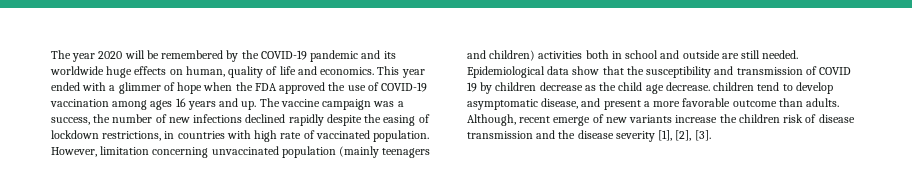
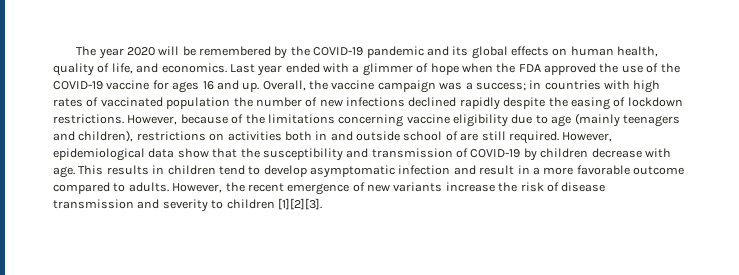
[50,66,225,78] worldwide huge effects on human, -> [471,46,659,59] global effects on human health,
[279,66,296,75] life -> [111,63,133,74] life,
[377,66,400,75] This -> [229,64,255,73] Last
[381,82,428,92] [50,99,148,110] COVID-19 vaccination among -> [660,63,680,73] [53,80,169,90] the COVID-19 vaccine for
[187,101,216,110] years -> (214, 85) none
[259,98,280,107] The -> [262,80,328,91] Overall, the
[51,117,90,125] success, -> [475,80,661,93] [53,97,231,109] success; in countries with high rates of vaccinated population
[102,130,430,142] [51,146,431,158] [467,50,536,61] restrictions, in countries with high rate of vaccinated population. However, limitation concerning unvaccinated population (mainly teenagers and children) -> [53,113,680,127] [53,130,225,142] restrictions. However, because of the limitations concerning vaccine eligibility due to age (mainly teenagers and children), restrictions on
[625,50,659,59] school -> (328, 135) none
[721,50,799,59] [467,66,545,78] are still needed. Epidemiological -> [403,131,613,144] [53,148,145,161] school of are still required. However, epidemiological
[819,67,852,75] [467,82,477,92] COVID 19 -> [470,149,521,158] COVID-19
[584,82,710,94] as the child age decrease. -> [644,148,671,158] [53,165,165,178] with age. This results in
[541,98,840,110] [467,114,591,126] disease, and present a more favorable outcome than adults. Although, recent emerge -> [398,165,684,175] [53,182,350,195] infection and result in a more favorable outcome compared to adults. However, the recent emergence
[738,114,780,123] children -> (518, 187) none
[558,130,711,142] the disease severity [1], [2], [3]. -> [162,198,322,212] severity to children [1][2][3].

